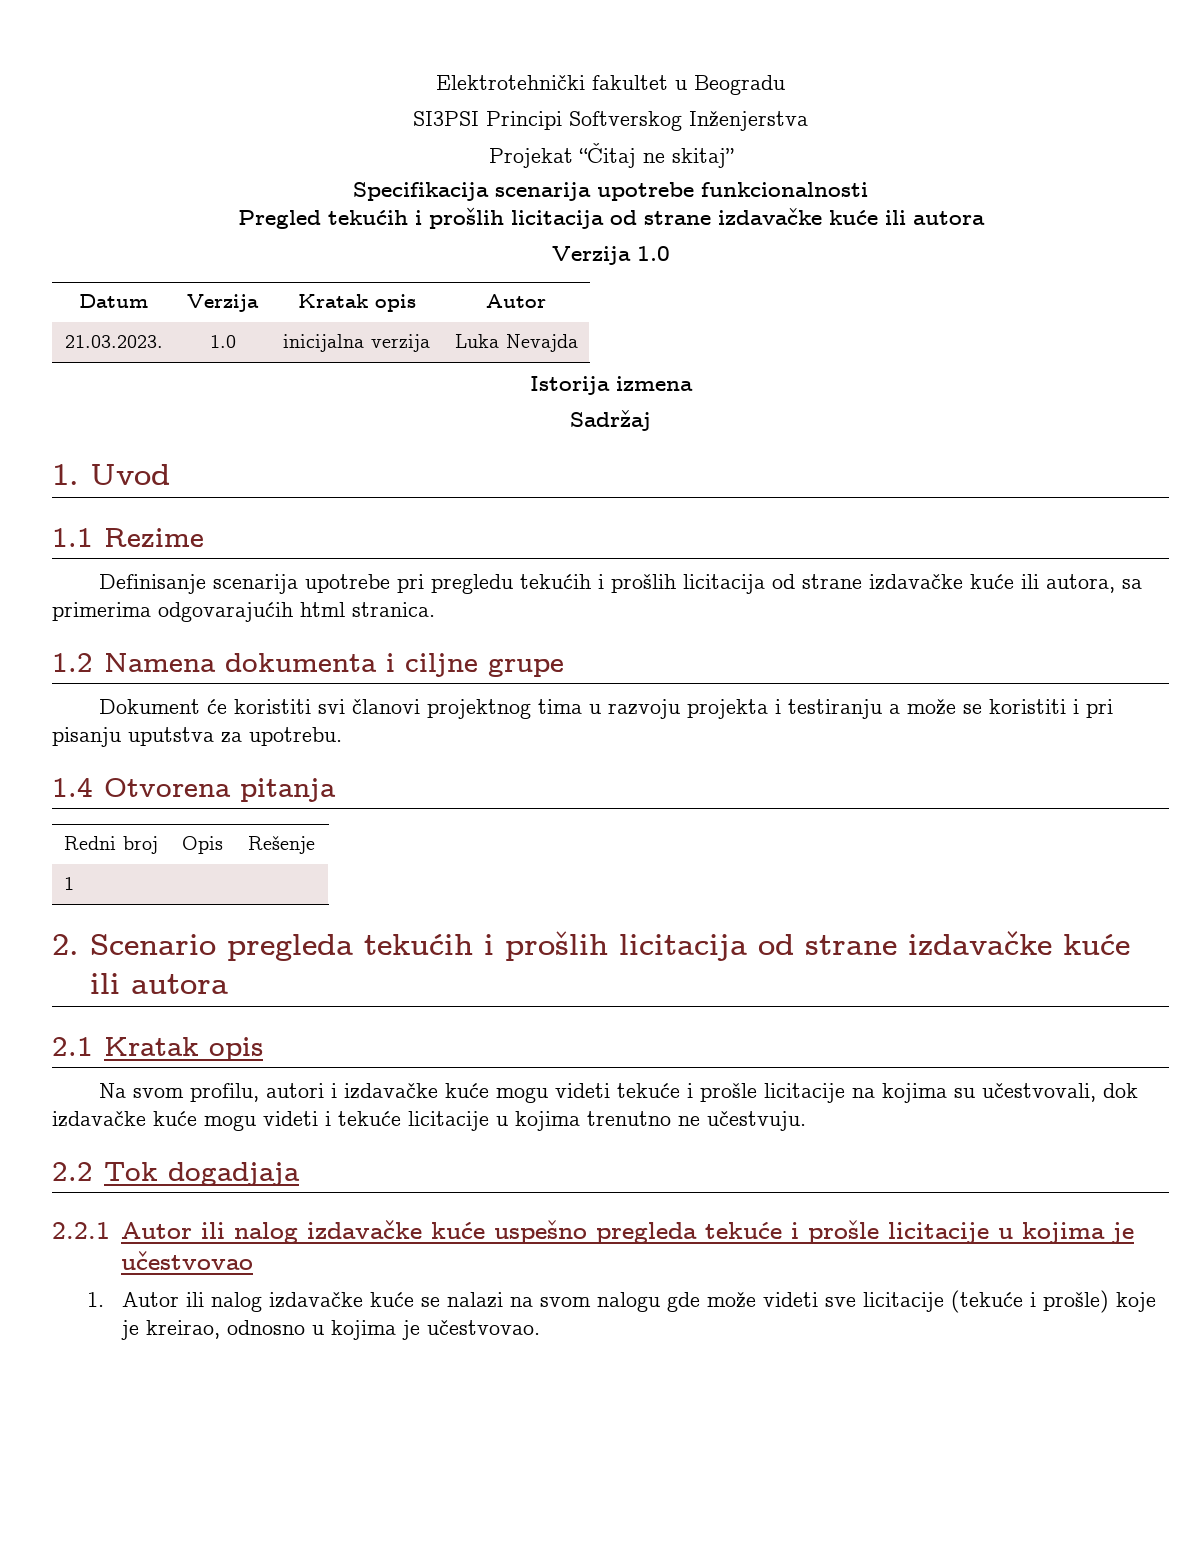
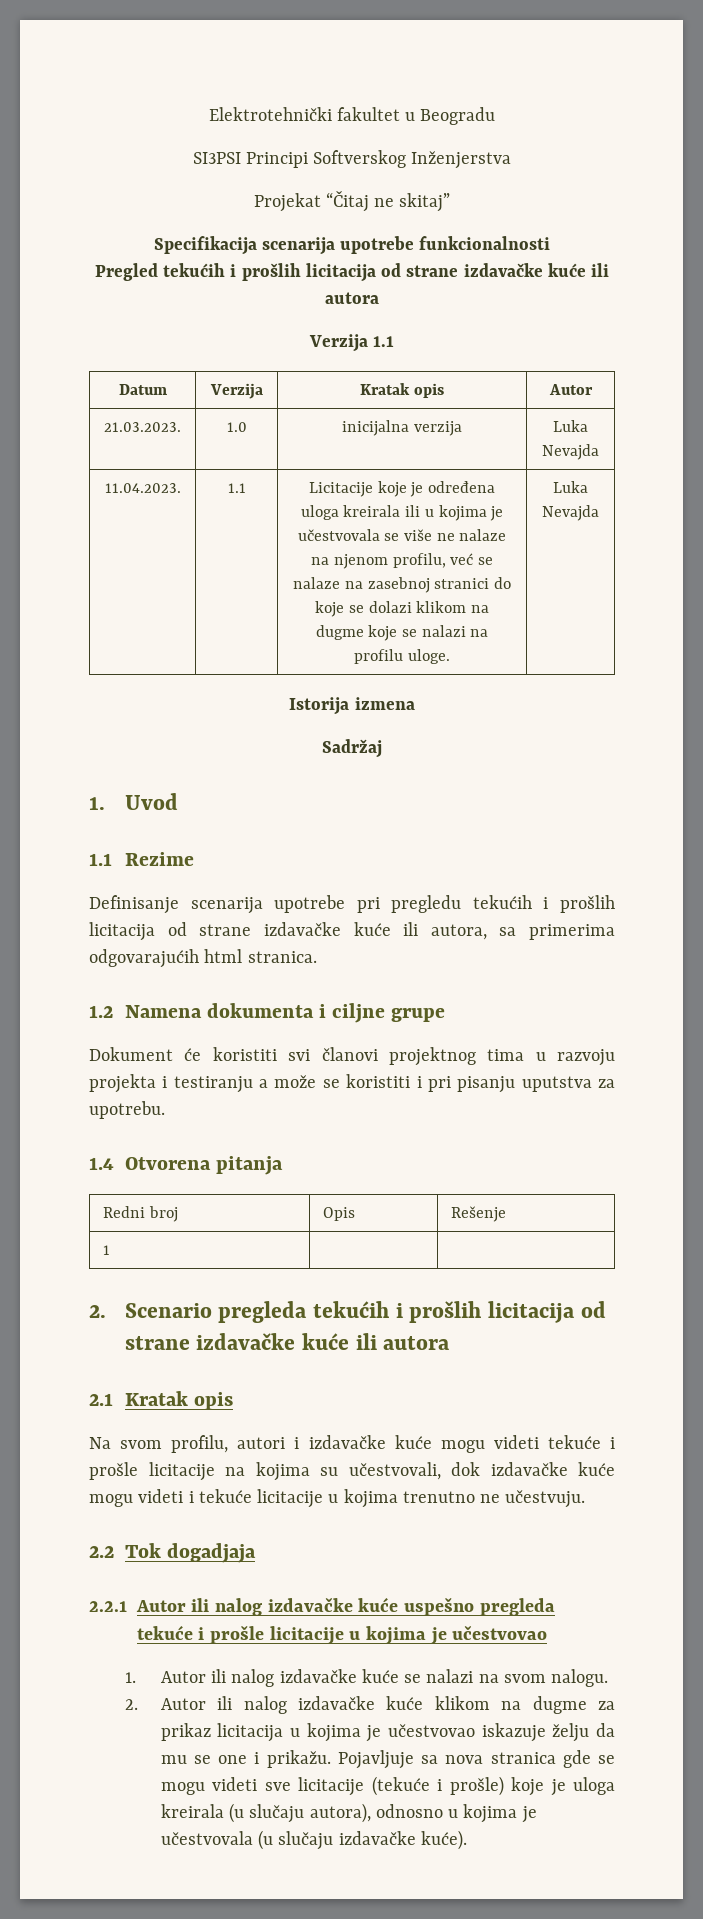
[636,246,670,261] 1.0 -> [373,336,395,347] 1.1
(578, 343) none -> [104,483,181,493] [227,483,246,493] [308,481,496,497] [300,505,504,521] [297,529,507,541] [311,553,493,569] [293,577,511,593] [315,601,489,617] [315,625,489,641] [354,649,450,664] [553,481,588,493] [542,505,599,521] // 11.04.2023. | 1.1 | Licitacije koje je određena uloga kreirala ili u kojima je učestvovala se više ne nalaze na njenom profilu, već se nalaze na zasebnoj stranici do koje se dolazi klikom na dugme koje se nalazi na profilu uloge. | Luka Nevajda
[597,1292,757,1312] nalogu gde može -> [551,1669,609,1687] [124,1696,615,1714] [160,1723,615,1742] [160,1750,615,1769] [160,1782,205,1795] nalogu. // 2. Autor ili nalog izdavačke kuće klikom na dugme za prikaz licitacija u kojima je učestvovao iskazuje želju da mu se one i prikažu. Pojavljuje sa nova stranica gde se mogu
[146,1320,541,1340] kreirao, odnosno u kojima je učestvovao. -> [573,1777,615,1795] [160,1803,537,1823] [160,1830,467,1850] uloga kreirala (u slučaju autora), odnosno u kojima je učestvovala (u slučaju izdavačke kuće).

